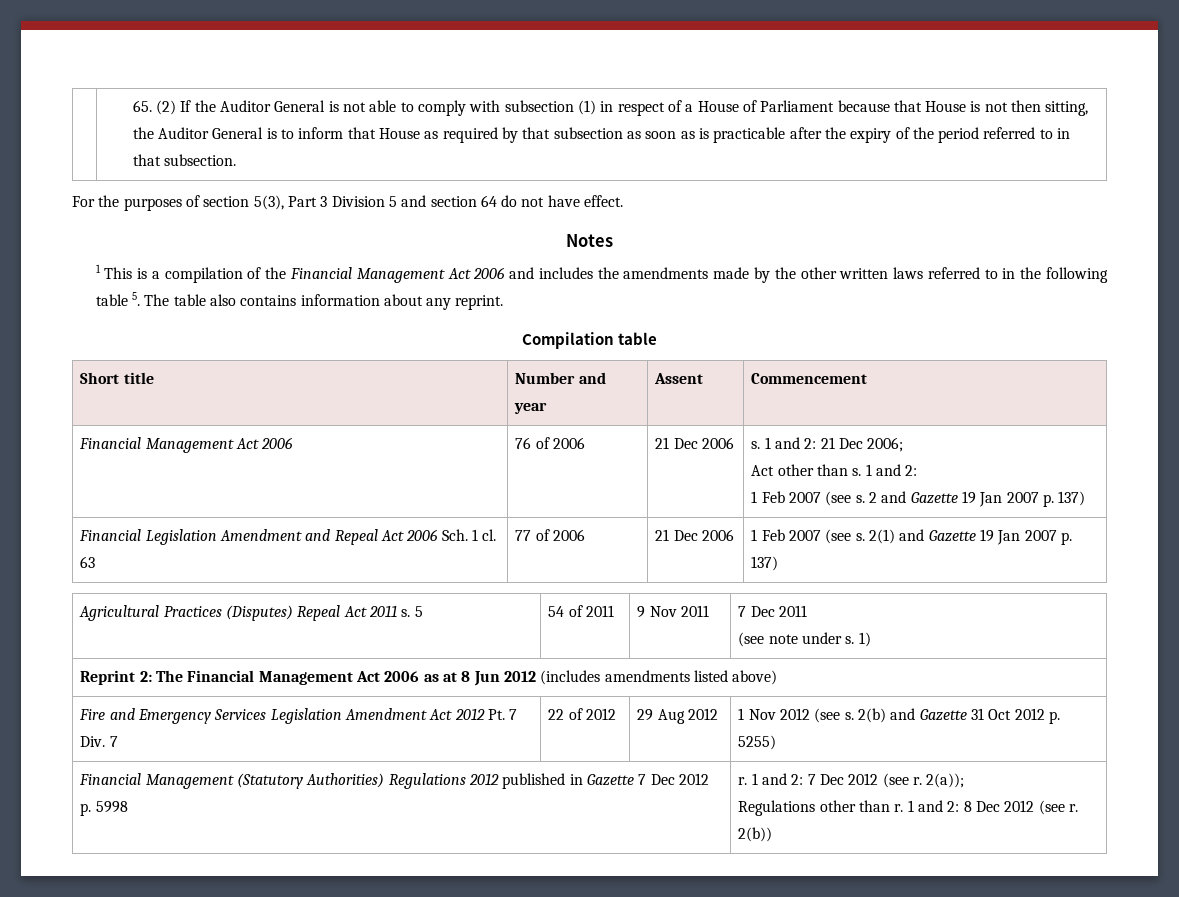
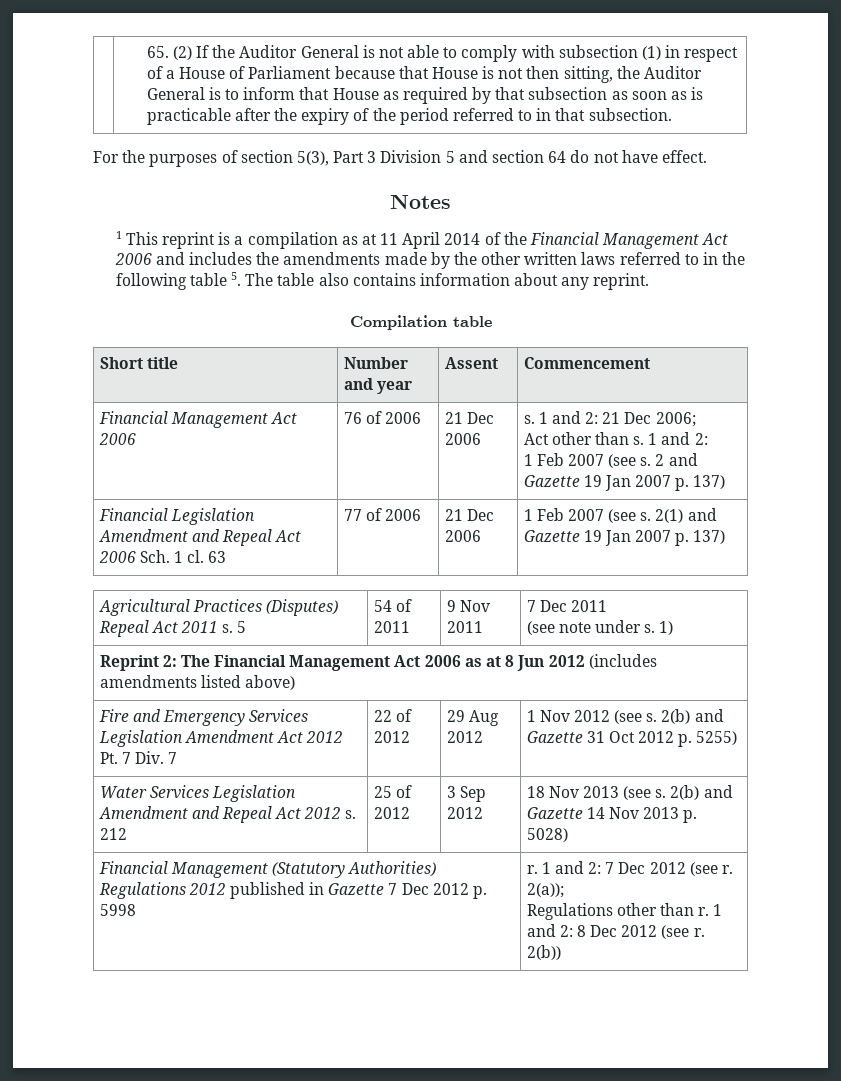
(133, 273) none -> [161,232,215,249] reprint
(243, 275) none -> [341,232,481,249] as at 11 April 2014
(777, 742) none -> [99,785,296,802] [98,806,357,823] [99,828,127,840] [373,785,412,798] [373,807,410,819] [446,786,486,802] [446,807,483,819] [526,785,733,800] [526,807,698,823] [526,828,568,842] // Water Services Legislation Amendment and Repeal Act 2012 s. 212 | 25 of 2012 | 3 Sep 2012 | 18 Nov 2013 (see s. 2(b) and Gazette 14 Nov 2013 p. 5028)

